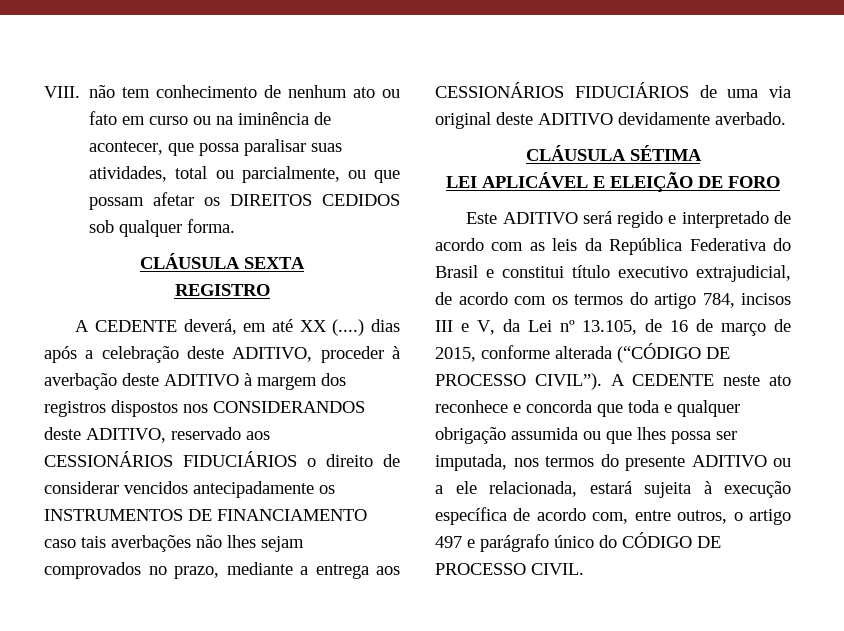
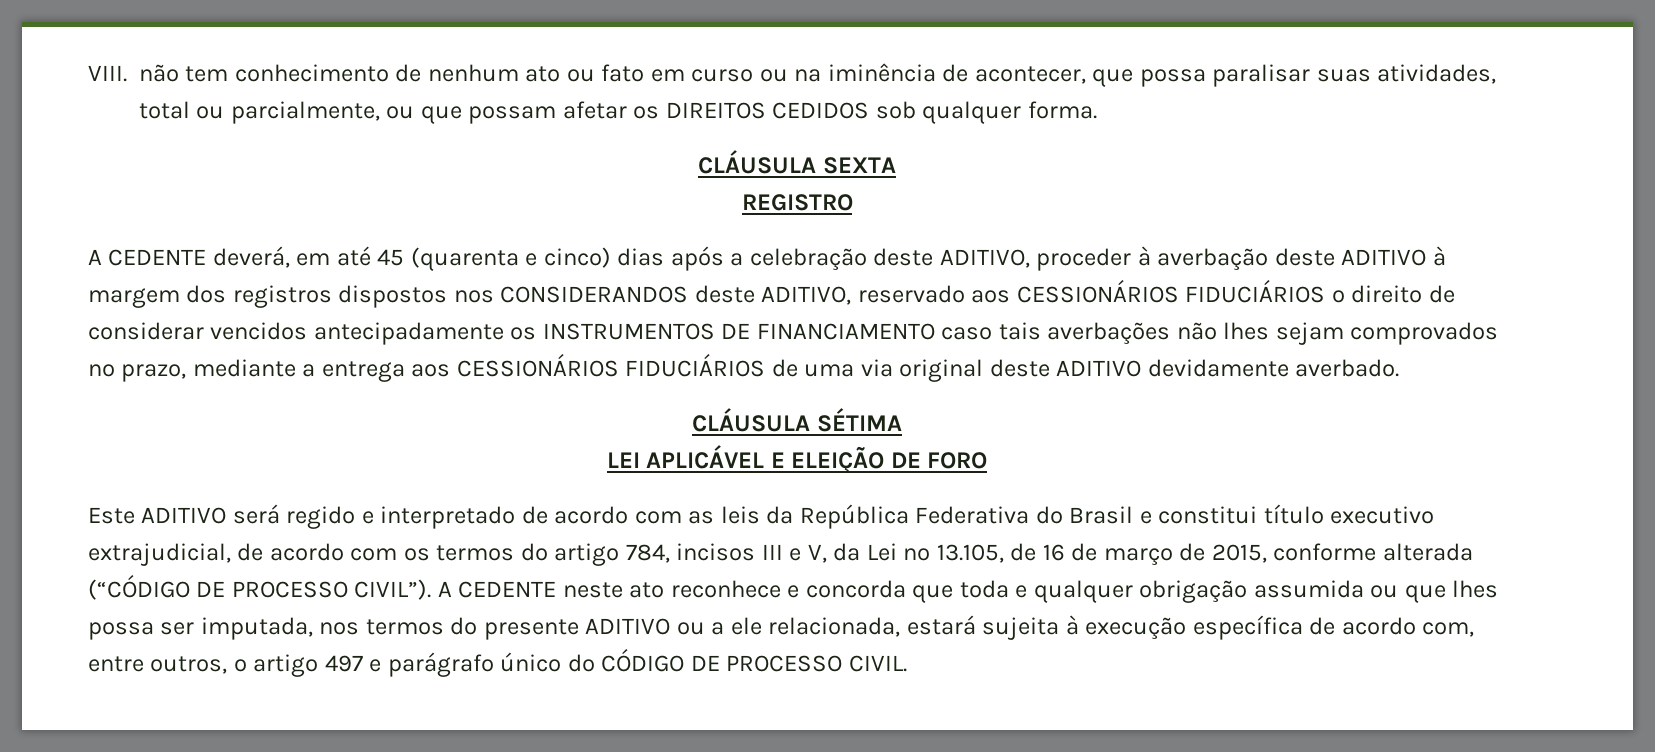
[299,319,365,336] XX (....) -> [377,247,611,271] 45 (quarenta e cinco)

